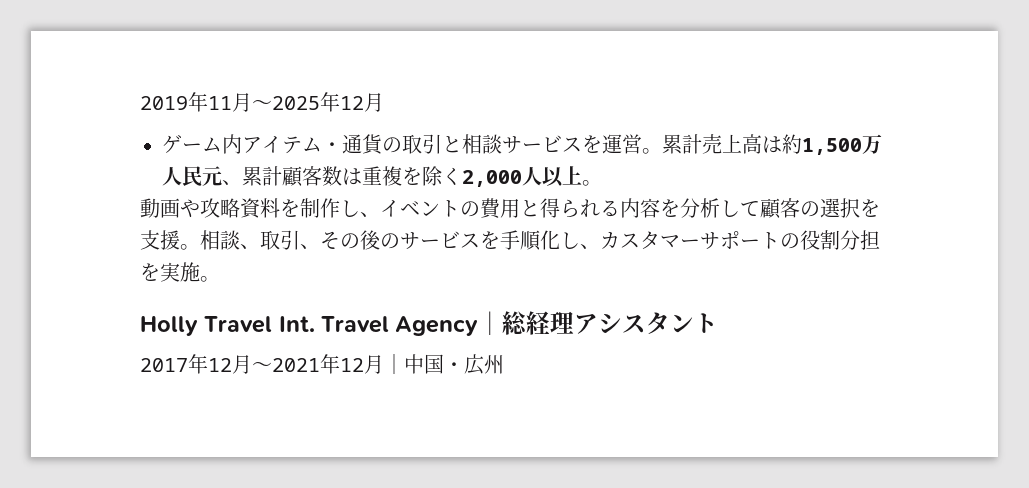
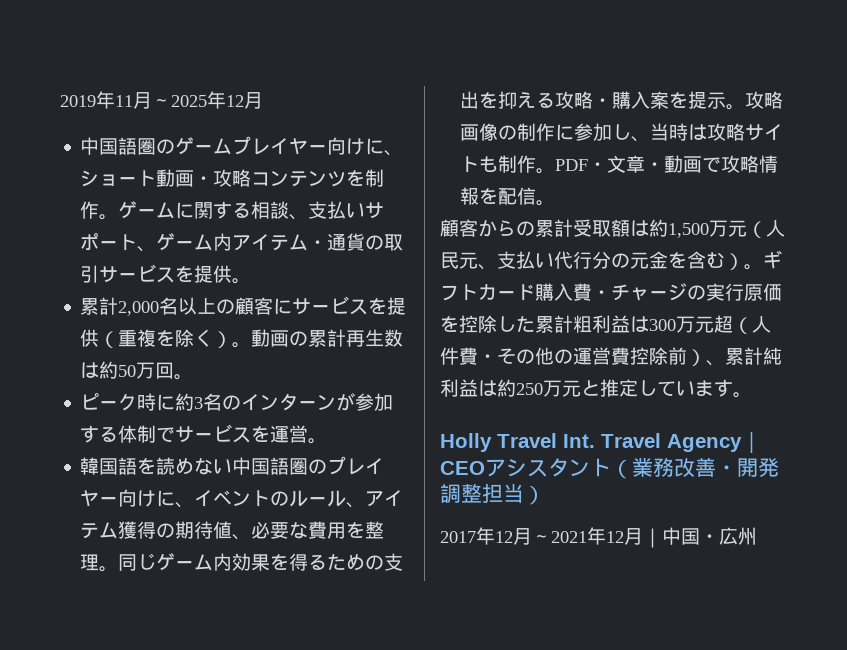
(384, 102) none -> [80,136,404,156] [80,169,385,187] [80,201,385,220] [80,233,157,252] 中国語圏のゲームプレイヤー向けに、ショート動画・攻略コンテンツを制作。ゲームに関する相談、支払いサポート、
[442,134,882,155] [162,166,602,187] [140,198,880,219] [140,230,880,251] [140,262,200,282] と相談サービスを運営。累計売上高は約1,500万人民元、累計顧客数は重複を除く2,000人以上。 // 動画や攻略資料を制作し、イベントの費用と得られる内容を分析して顧客の選択を支援。相談、取引、その後のサービスを手順化し、カスタマーサポートの役割分担を実施 -> [99,264,252,284] [80,296,407,316] [80,329,404,348] [80,361,194,380] [80,393,394,411] [80,424,328,444] [80,456,385,475] [80,489,404,508] [80,521,385,540] [80,553,404,572] [460,91,784,110] [460,123,784,142] [460,155,779,174] [460,187,556,206] [440,219,785,238] [440,250,782,270] [440,283,782,301] [440,315,771,334] [440,347,782,366] [440,379,733,397] サービスを提供。 // 累計2,000名以上の顧客にサービスを提供（重複を除く）。動画の累計再生数は約50万回。 // ピーク時に約3名のインターンが参加する体制でサービスを運営。 // 韓国語を読めない中国語圏のプレイヤー向けに、イベントのルール、アイテム獲得の期待値、必要な費用を整理。同じゲーム内効果を得るための支出を抑える攻略・購入案を提示。攻略画像の制作に参加し、当時は攻略サイトも制作。PDF・文章・動画で攻略情報を配信。 // 顧客からの累計受取額は約1,500万元（人民元、支払い代行分の元金を含む）。ギフトカード購入費・チャージの実行原価を控除した累計粗利益は300万元超（人件費・その他の運営費控除前）、累計純利益は約250万元と推定しています
[502,311,575,335] 総経理 -> [440,461,485,475] CEO
(719, 323) none -> [611,457,779,479] [440,483,545,505] （業務改善・開発調整担当）

